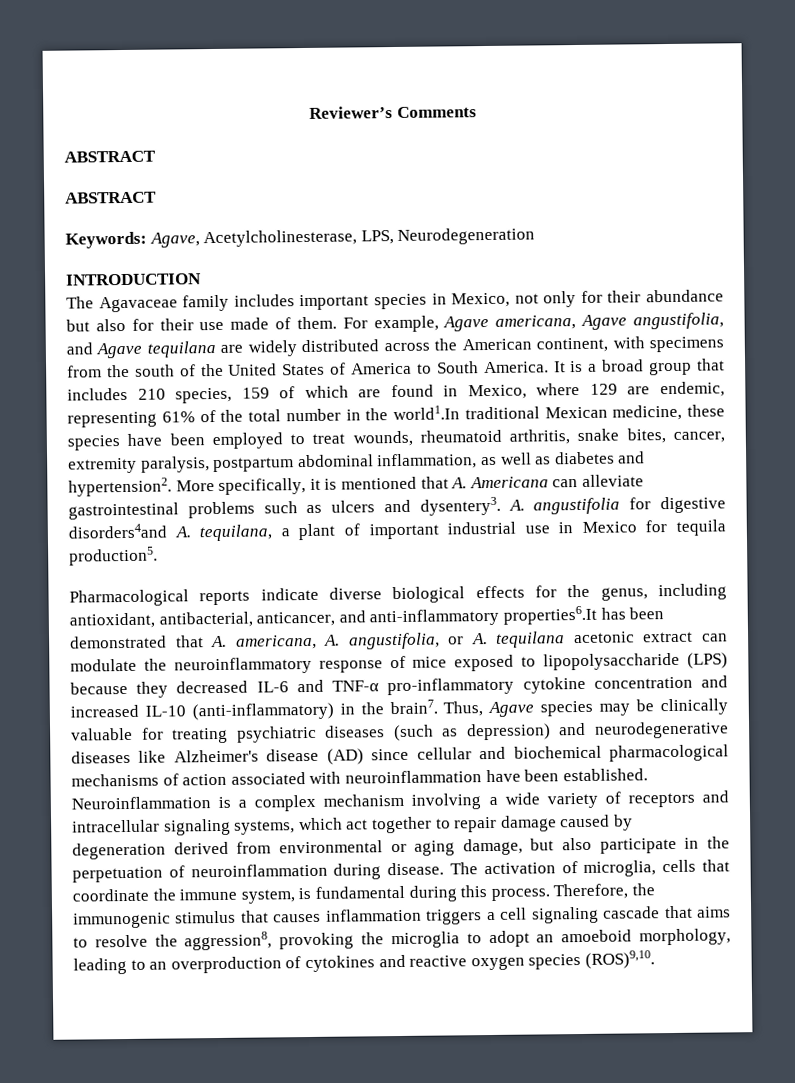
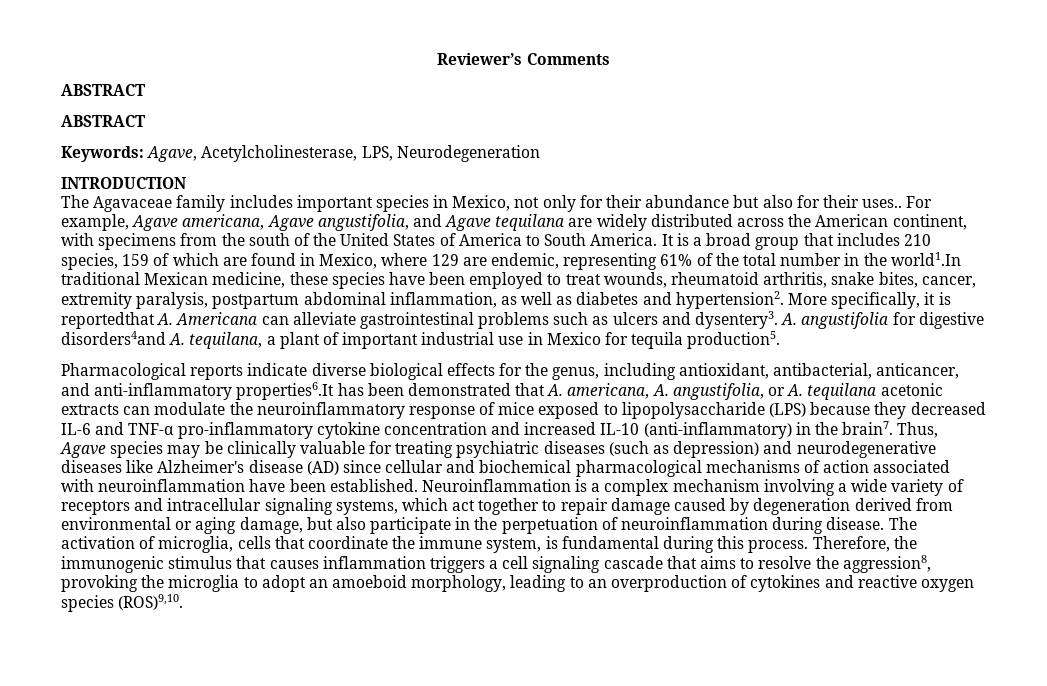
[199,316,337,331] use made of them. -> [862,199,903,208] uses..
[340,476,449,490] mentioned that -> [61,312,155,329] reportedthat
[643,631,694,643] extract -> [61,404,119,415] extracts

